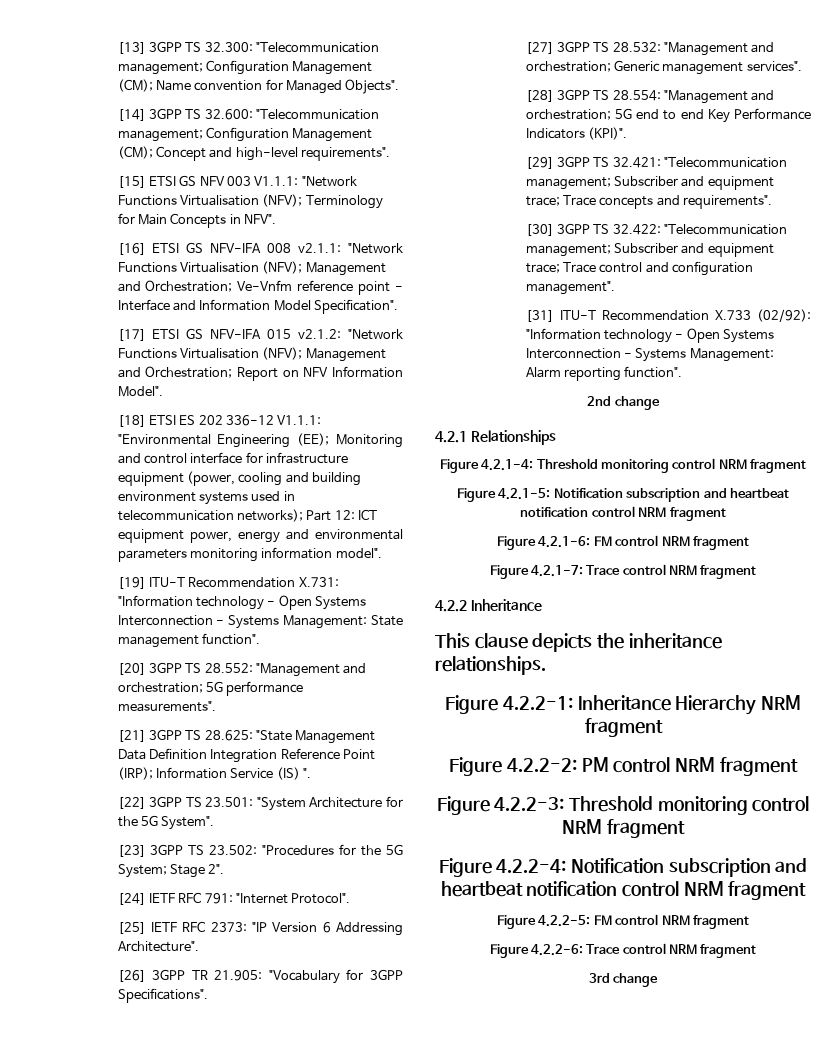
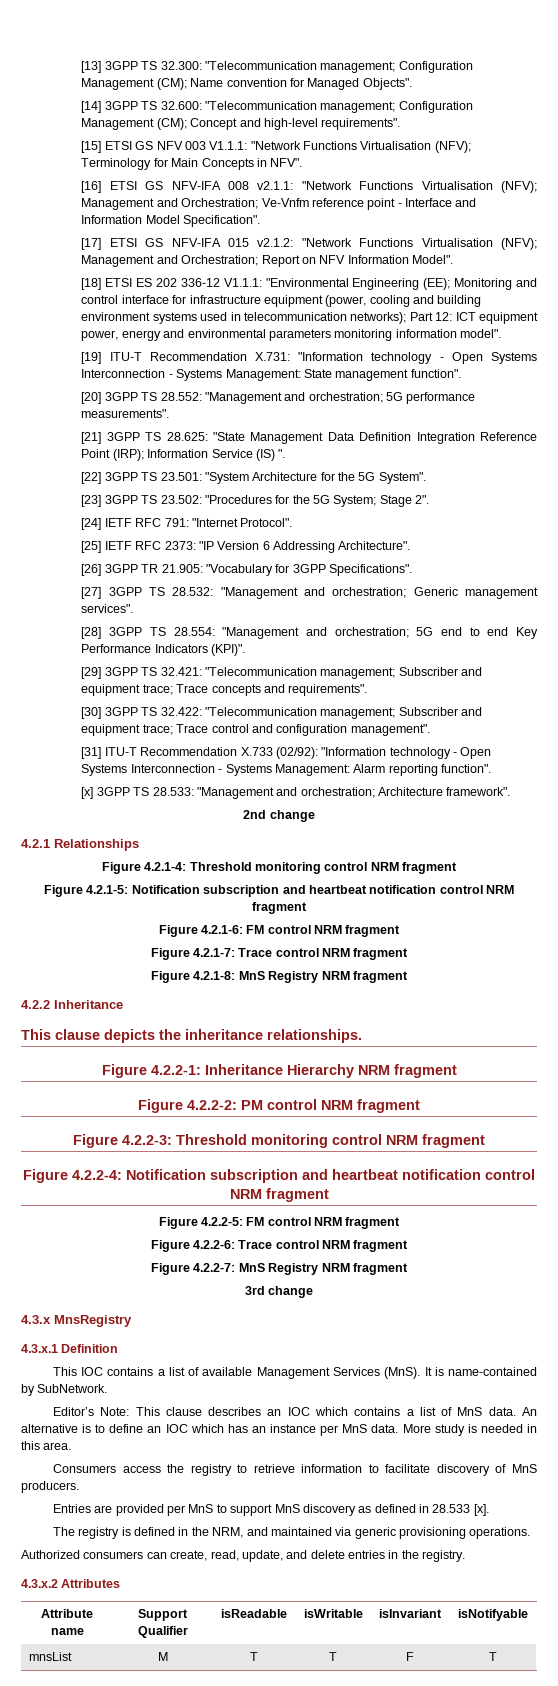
(683, 372) none -> [81,787,511,799] // [x] 3GPP TS 28.533: "Management and orchestration; Architecture framework".
(757, 572) none -> [151,971,408,983] // Figure 4.2.1-8: MnS Registry NRM fragment
[588,973,659,987] 3rd change -> [151,1263,408,1275] [244,1286,314,1298] [21,1315,132,1327] [21,1344,119,1353] [52,1367,538,1379] [21,1384,108,1396] [52,1407,538,1416] [21,1424,538,1436] [21,1441,72,1450] [52,1464,537,1476] [21,1481,79,1493] [52,1504,489,1516] [52,1527,531,1539] [21,1550,466,1562] [21,1579,121,1588] [41,1609,93,1618] [50,1628,84,1635] [138,1609,188,1621] [137,1626,188,1638] [221,1609,287,1618] [303,1609,363,1618] [379,1609,442,1618] [458,1609,528,1621] [28,1652,72,1661] [157,1652,168,1661] [250,1652,258,1661] [329,1652,337,1661] [406,1652,414,1661] [489,1652,497,1661] Figure 4.2.2-7: MnS Registry NRM fragment // 3rd change // 4.3.x MnsRegistry // 4.3.x.1 Definition // This IOC contains a list of available Management Services (MnS). It is name-contained by SubNetwork. // Editor’s Note: This clause describes an IOC which contains a list of MnS data. An alternative is to define an IOC which has an instance per MnS data. More study is needed in this area. // Consumers access the registry to retrieve information to facilitate discovery of MnS producers. // Entries are provided per MnS to support MnS discovery as defined in 28.533 [x]. // The registry is defined in the NRM, and maintained via generic provisioning operations. // Authorized consumers can create, read, update, and delete entries in the registry. // 4.3.x.2 Attributes // Attribute name | Support Qualifier | isReadable | isWritable | isInvariant | isNotifyable // mnsList | M | T | T | F | T

